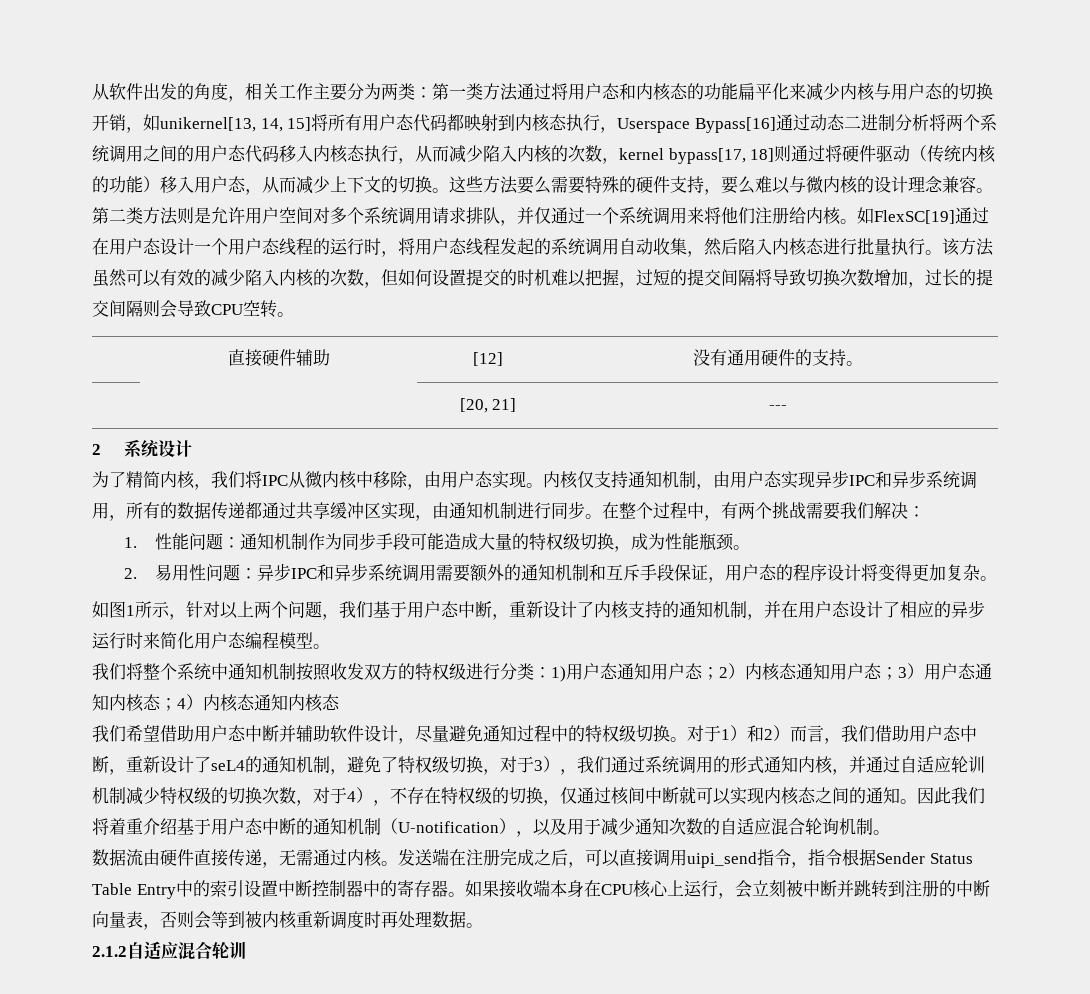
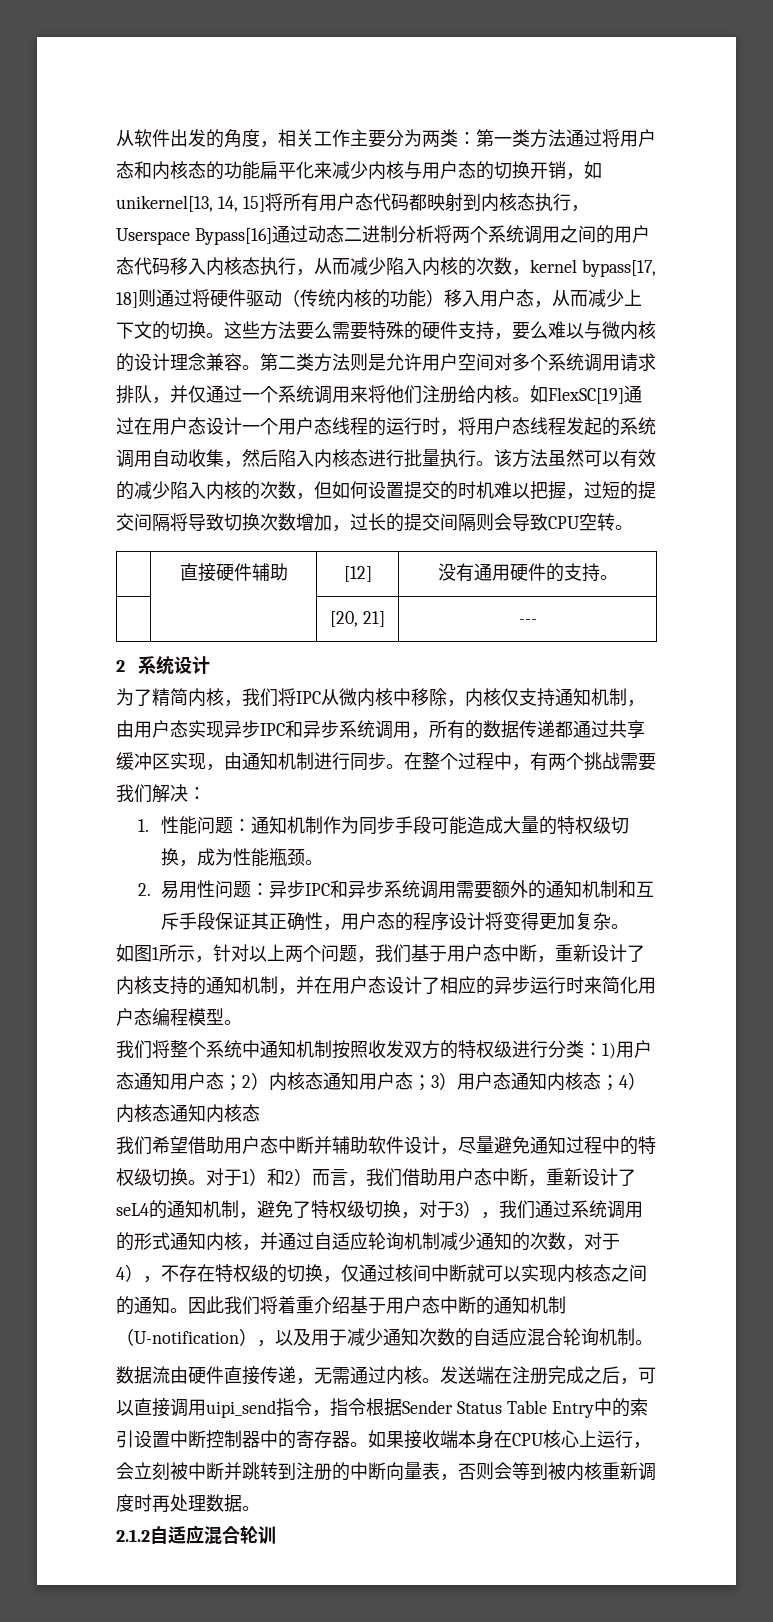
[424,471,543,489] 由用户态实现。 -> (465, 703) none
(709, 572) none -> [250,912,323,931] 其正确性
[968,756,985,773] 训 -> [386,1232,404,1250] 询
[160,787,262,805] 特权级的切换 -> [476,1232,530,1251] 通知的

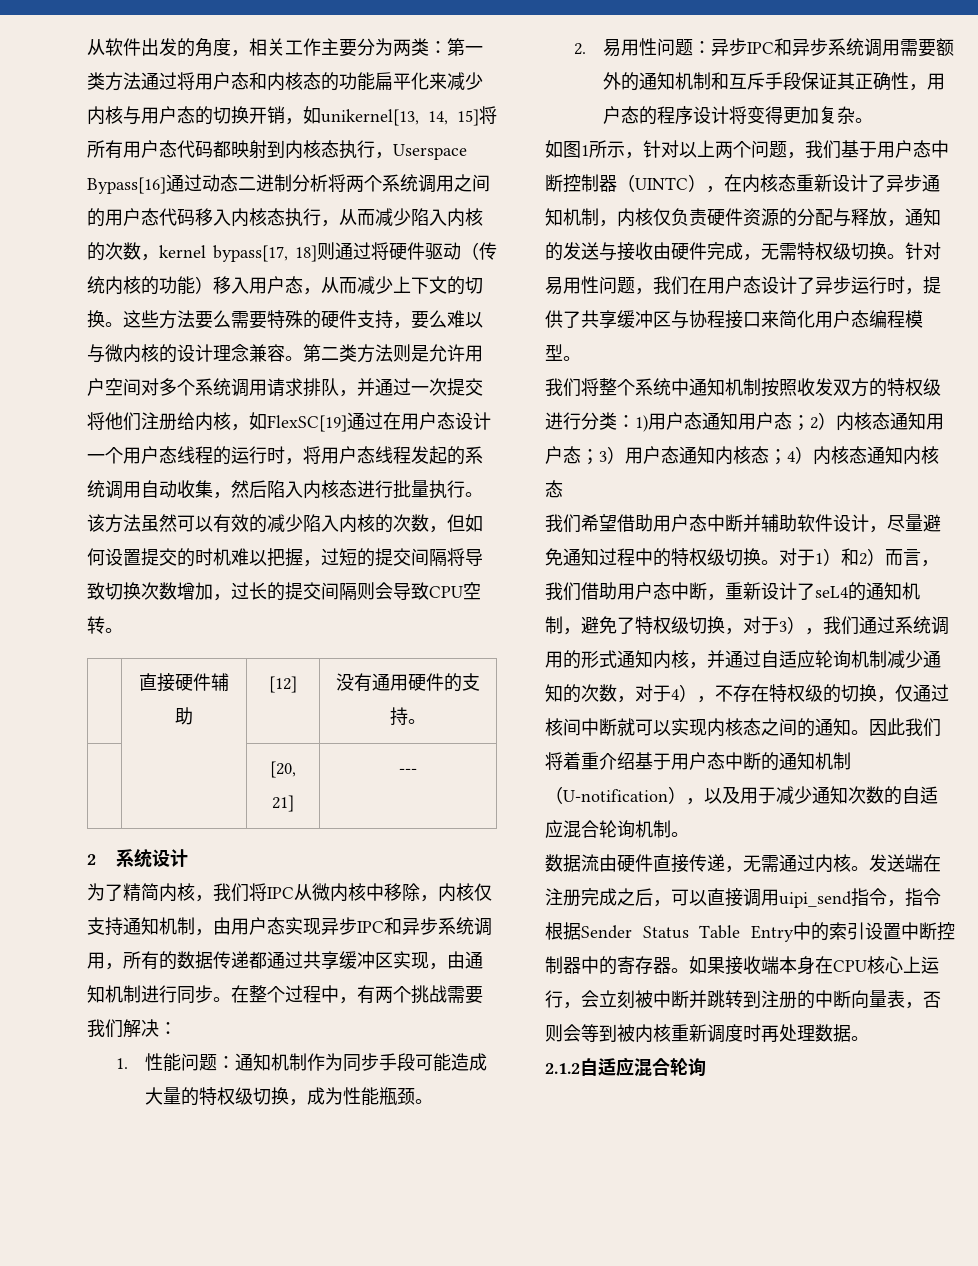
[188,385,368,404] 仅通过一个系统调用来 -> [375,378,483,396] 通过一次提交
[512,397,530,402] 。 -> [231,424,249,431] ，
[537,944,645,963] [116,976,314,995] ，重新设计了内核支持的通知机制，并 -> [563,174,940,193] [545,208,941,227] [545,242,941,261] [545,276,689,295] 控制器（UINTC），在内核态重新设计了异步通知机制，内核仅负责硬件资源的分配与释放，通知的发送与接收由硬件完成，无需特权级切换。针对易用性问题，我们
[440,976,494,995] 相应的 -> (815, 285) none
(584, 985) none -> [905,276,941,295] [545,310,761,329] ，提供了共享缓冲区与协程接口
[258,1526,276,1544] 训 -> [688,1058,706,1077] 询

